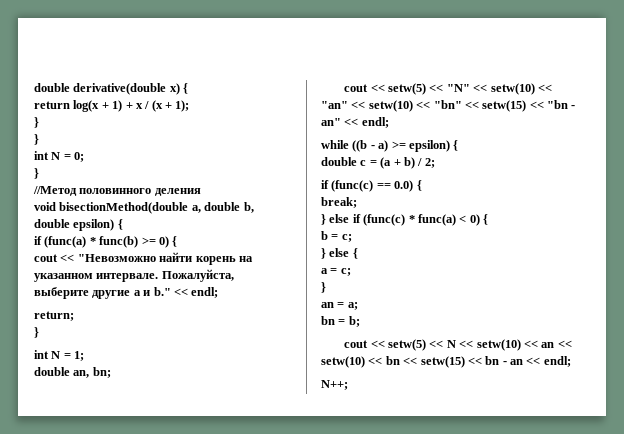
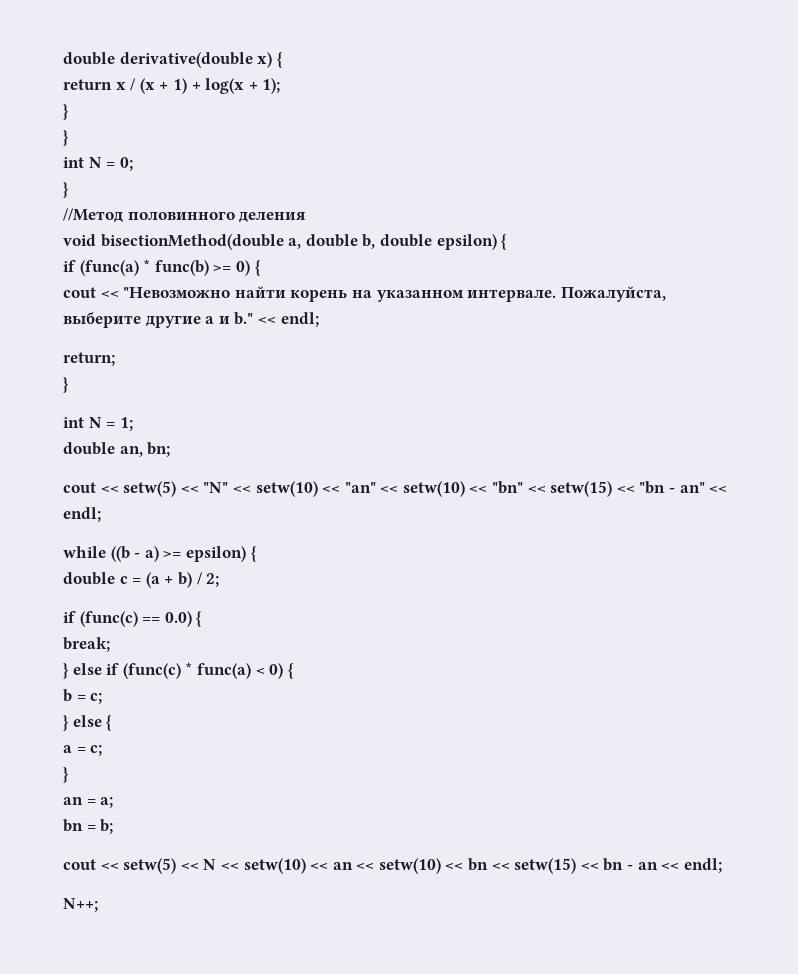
[73,100,163,112] log(x + 1) + x / (x -> [115,78,245,94] x / (x + 1) + log(x

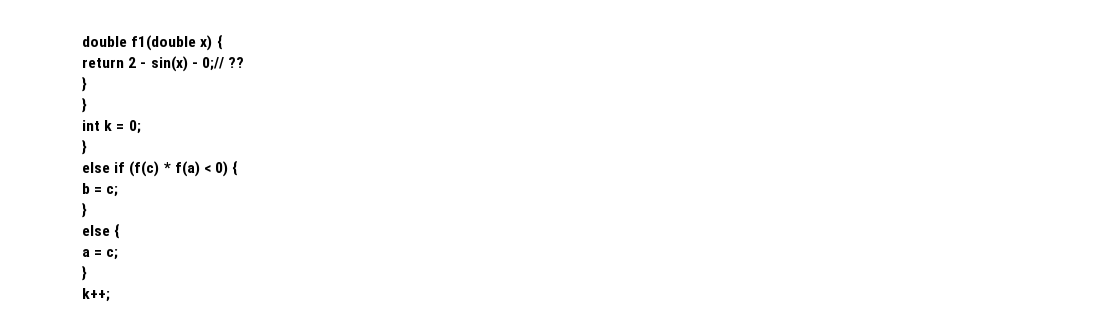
[63,52,253,68] double derivative(double -> [82,35,197,51] double f1(double
[115,78,281,94] x / (x + 1) + log(x + 1); -> [128,56,245,72] 2 - sin(x) - 0;// ??
[88,157,102,168] N -> [104,120,113,131] k
[63,208,307,223] [63,234,507,250] [63,259,260,276] [63,286,666,302] [63,312,319,328] [63,352,115,366] [63,377,69,393] [63,417,133,431] [63,442,171,457] [63,481,728,497] [63,507,101,522] [63,546,256,562] [63,572,220,588] [63,611,202,627] [63,637,110,652] [63,662,251,679] //Метод половинного деления // void bisectionMethod(double a, double b, double epsilon) { // if (func(a) * func(b) >= 0) { // cout << "Невозможно найти корень на указанном интервале. Пожалуйста, выберите другие a и b." << endl; // return; // } // int N = 1; // double an, bn; // cout << setw(5) << "N" << setw(10) << "an" << setw(10) << "bn" << setw(15) << "bn - an" << endl; // while ((b - a) >= epsilon) { // double c = (a + b) / 2; // if (func(c) == 0.0) { // break; // } else if (func(c) * func(a) -> [82,161,200,177] else if (f(c) * f(a)
(69, 723) none -> (87, 210) //
[63,797,114,808] [63,819,114,834] [63,858,722,874] [63,898,98,912] an = a; // bn = b; // cout << setw(5) << N << setw(10) << an << setw(10) << bn << setw(15) << bn - an << endl; // N++; -> [82,288,110,302] k++;

